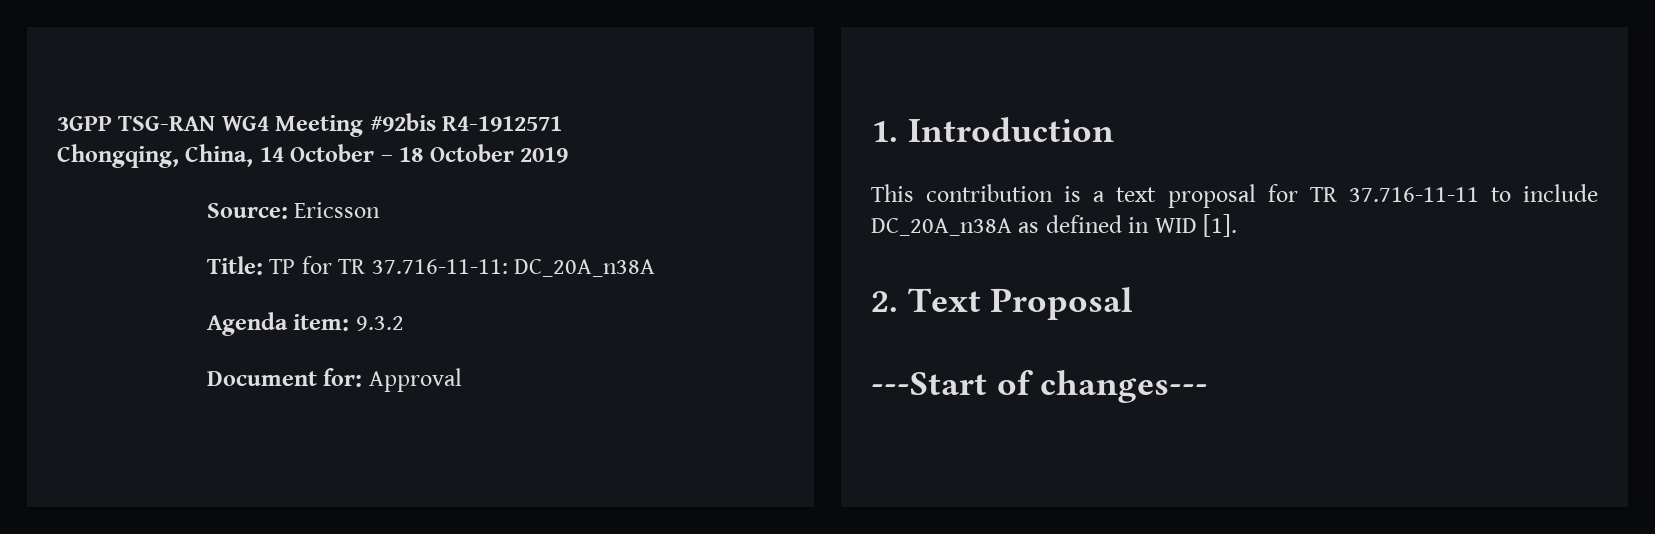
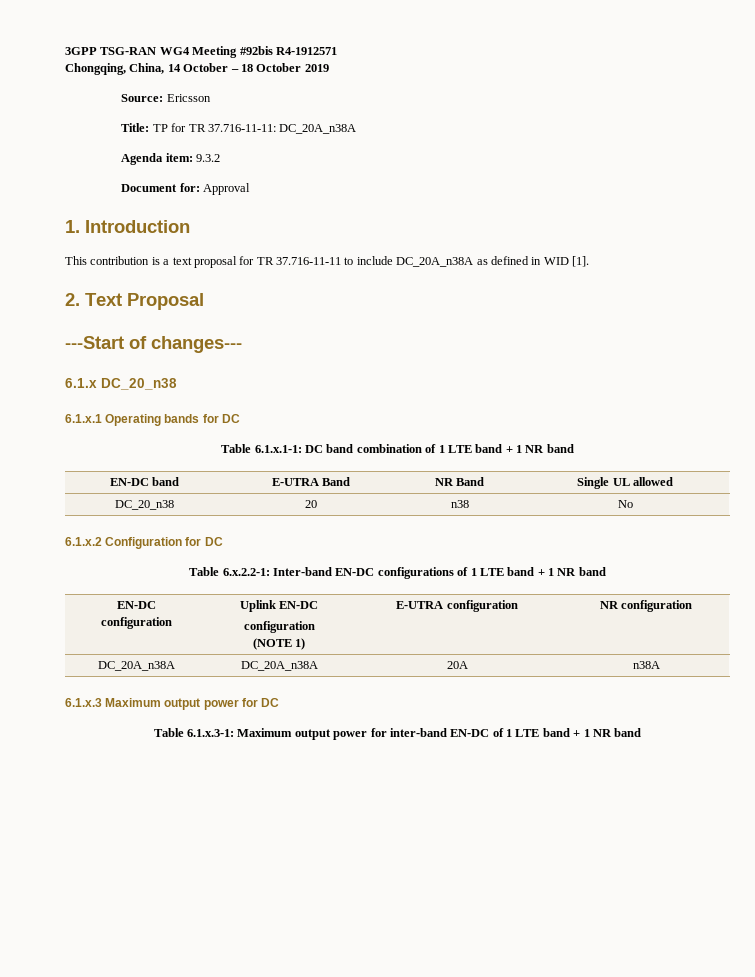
(1209, 386) none -> [65,378,177,390] [65,414,240,426] [221,444,574,453] [109,477,180,486] [271,477,351,486] [434,477,485,486] [577,477,673,489] [115,500,174,510] [305,500,317,508] [450,500,469,508] [617,500,633,508] [65,537,223,549] [189,567,606,579] [116,601,156,609] [100,617,172,629] [239,600,319,612] [243,621,315,633] [252,638,306,650] [396,600,518,612] [599,600,693,612] [97,661,175,671] [240,661,318,671] [446,661,468,669] [632,661,660,669] [65,698,280,710] [153,728,642,740] // 6.1.x DC_20_n38 // 6.1.x.1 Operating bands for DC // Table 6.1.x.1-1: DC band combination of 1 LTE band + 1 NR band // EN-DC band | E-UTRA Band | NR Band | Single UL allowed // DC_20_n38 | 20 | n38 | No // 6.1.x.2 Configuration for DC // Table 6.x.2.2-1: Inter-band EN-DC configurations of 1 LTE band + 1 NR band // EN-DC // configuration | Uplink EN-DC // configuration // (NOTE 1) | E-UTRA configuration | NR configuration // DC_20A_n38A | DC_20A_n38A | 20A | n38A // 6.1.x.3 Maximum output power for DC // Table 6.1.x.3-1: Maximum output power for inter-band EN-DC of 1 LTE band + 1 NR band

